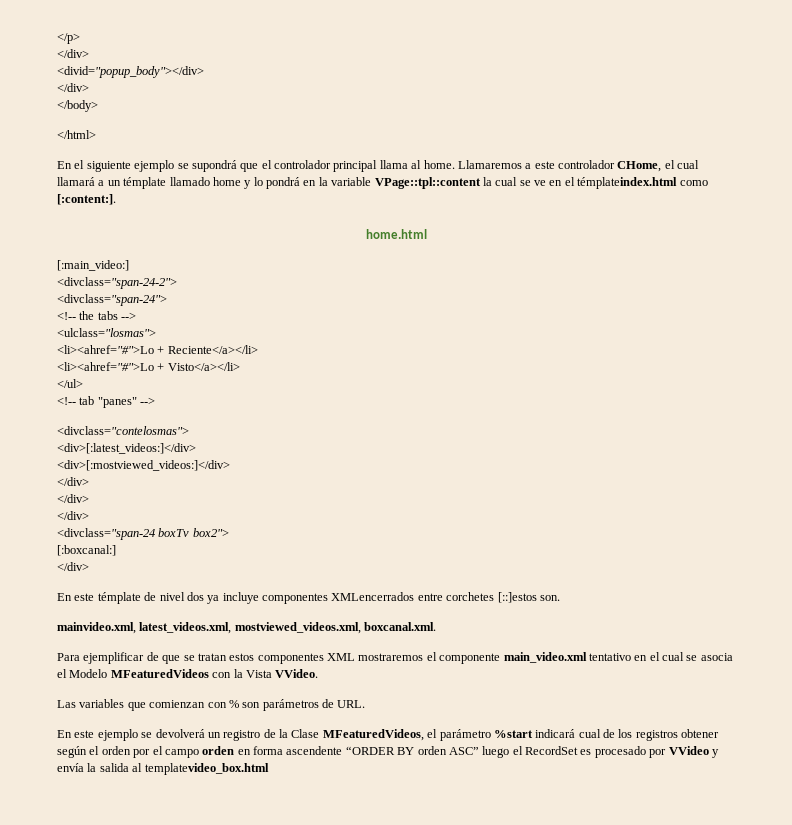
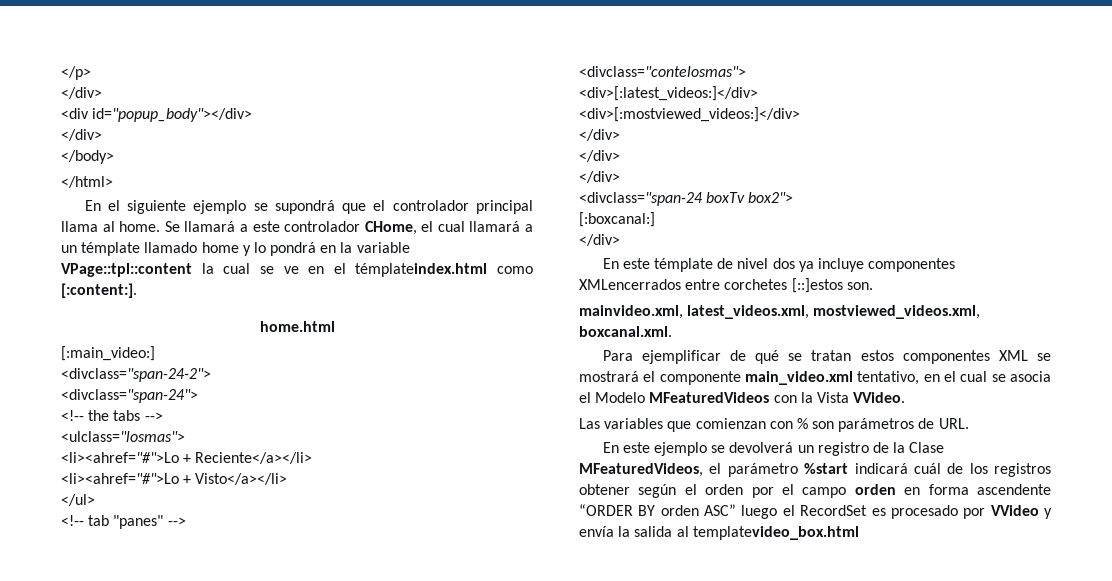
[57,66,204,78] <divid="popup_body"></div> -> [61,108,253,122] <div id="popup_body"></div>
[457,160,522,169] Llamaremos -> [164,221,236,232] Se llamará
[162,655,181,664] que -> [755,350,780,364] qué
[358,653,424,661] mostraremos -> [1037,353,1051,361] [579,371,639,382] se mostrará
[588,653,631,661] tentativo -> [857,371,920,385] tentativo,
[578,729,601,738] cual -> [913,463,941,474] cuál

